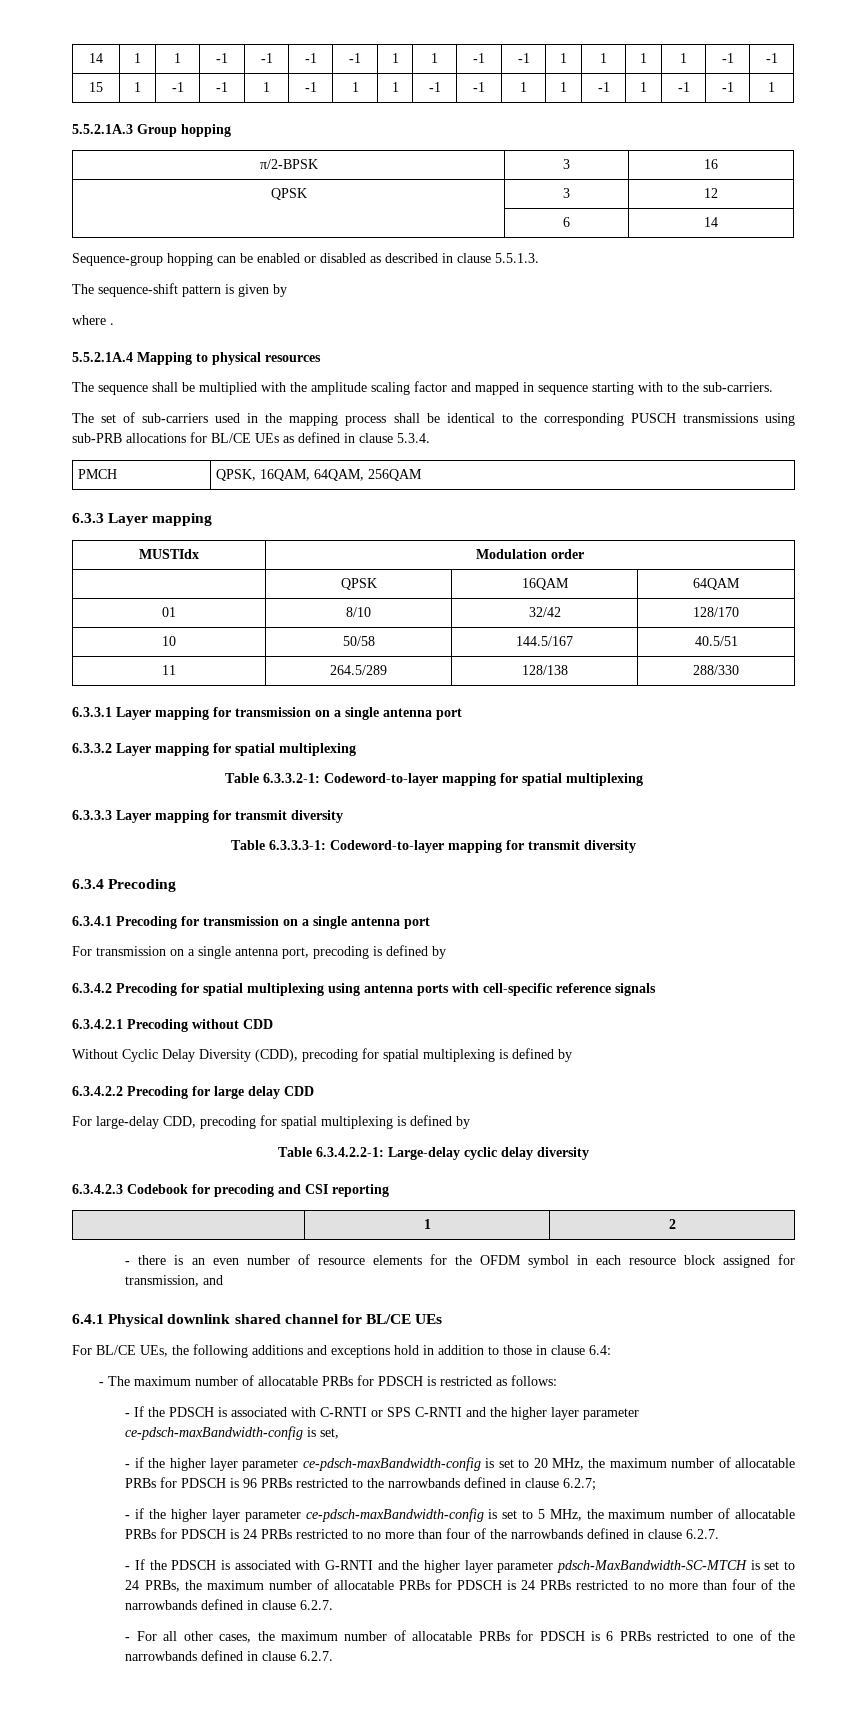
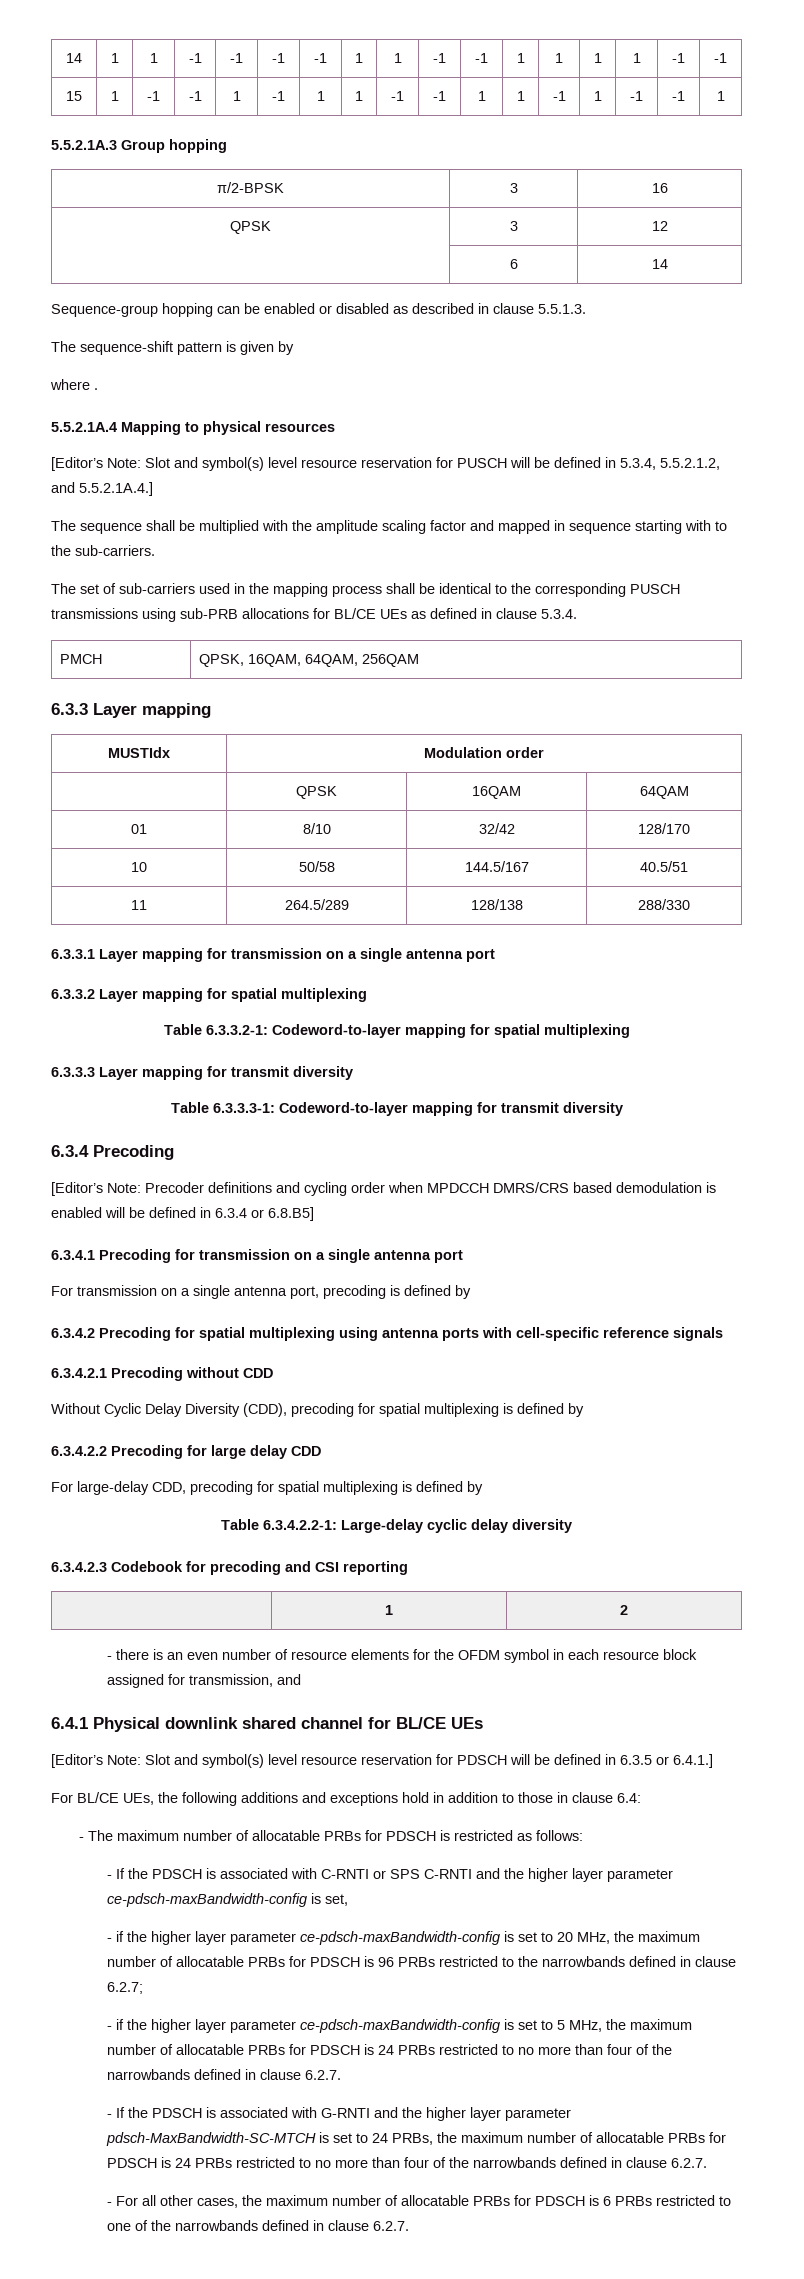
(321, 358) none -> [51,457,720,471] [51,482,153,496] // [Editor’s Note: Slot and symbol(s) level resource reservation for PUSCH will be defined in 5.3.4, 5.5.2.1.2, and 5.5.2.1A.4.]
(177, 885) none -> [51,1182,716,1196] [51,1207,314,1221] // [Editor’s Note: Precoder definitions and cycling order when MPDCCH DMRS/CRS based demodulation is enabled will be defined in 6.3.4 or 6.8.B5]
(443, 1319) none -> [51,1754,713,1768] // [Editor’s Note: Slot and symbol(s) level resource reservation for PDSCH will be defined in 6.3.5 or 6.4.1.]

